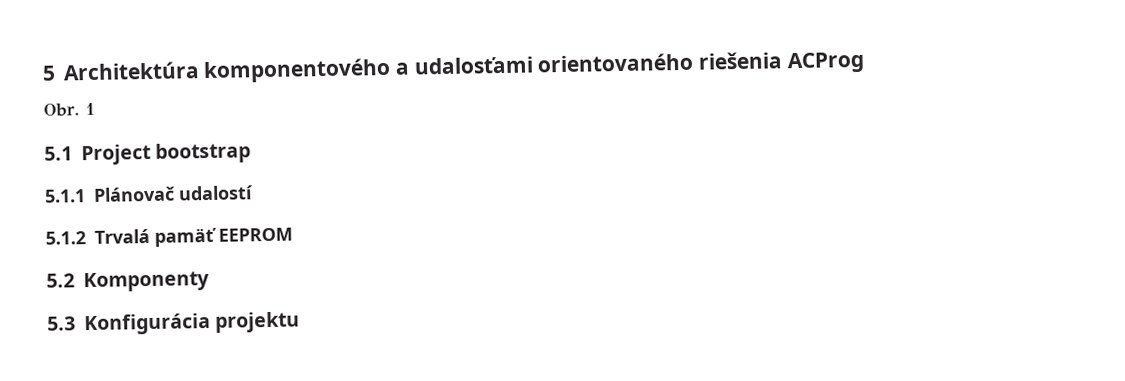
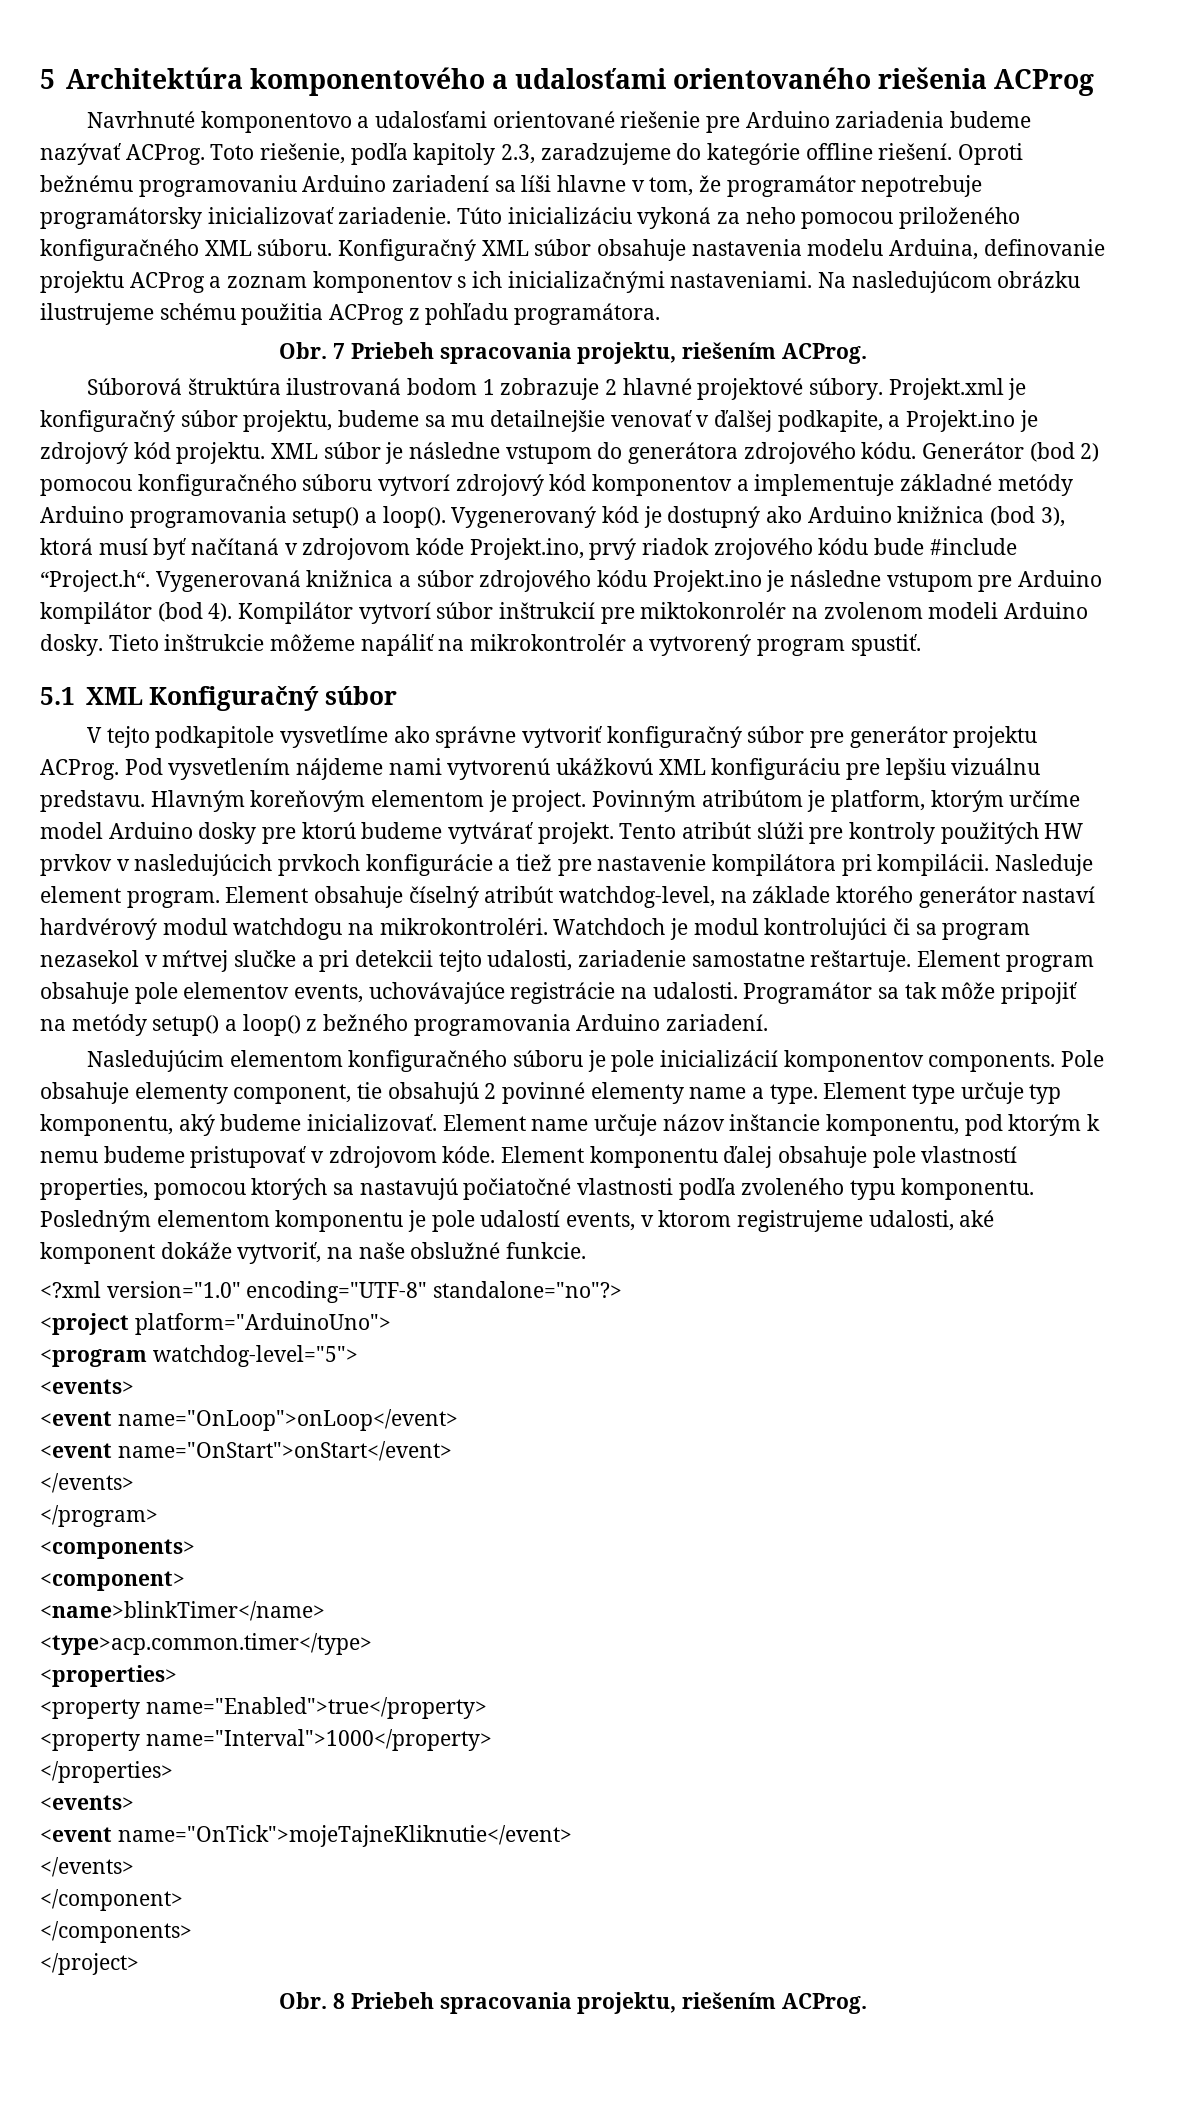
[43,102,95,117] [44,142,252,166] [44,185,254,203] [45,227,293,247] [46,270,210,293] [47,311,301,336] Obr. 1 // 5.1 Project bootstrap // 5.1.1 Plánovač udalostí // 5.1.2 Trvalá pamäť EEPROM // 5.2 Komponenty // 5.3 Konfigurácia projektu -> [87,111,1032,133] [40,143,1024,165] [40,175,983,197] [40,207,1021,229] [40,239,1105,261] [40,271,1081,293] [40,303,661,325] [279,342,867,364] [87,378,1027,400] [40,410,1038,432] [40,442,1100,464] [40,474,1073,496] [40,506,1065,528] [40,538,1017,560] [40,570,1103,592] [40,602,1089,624] [40,634,921,656] [40,686,397,711] [87,726,1038,748] [40,758,1041,780] [40,790,1081,812] [40,822,1084,844] [40,854,1094,876] [40,886,1096,908] [40,918,1031,940] [40,950,1094,972] [40,982,1078,1004] [40,1014,769,1036] [87,1050,1105,1072] [40,1082,1062,1104] [40,1114,1101,1136] [40,1146,1018,1168] [40,1178,1034,1200] [40,1210,995,1232] [40,1242,587,1264] [40,1281,623,1303] [40,1313,391,1335] [40,1345,358,1367] [40,1379,134,1394] [40,1409,458,1431] [40,1441,452,1461] [40,1473,134,1493] [40,1505,158,1527] [40,1539,195,1559] [40,1571,185,1591] [40,1601,325,1621] [40,1633,372,1655] [40,1665,177,1687] [40,1697,487,1719] [40,1729,492,1751] [40,1761,173,1783] [40,1795,134,1810] [40,1825,572,1847] [40,1857,134,1877] [40,1889,183,1911] [40,1921,192,1943] [40,1953,139,1975] [279,1992,867,2014] Navrhnuté komponentovo a udalosťami orientované riešenie pre Arduino zariadenia budeme nazývať ACProg. Toto riešenie, podľa kapitoly 2.3, zaradzujeme do kategórie offline riešení. Oproti bežnému programovaniu Arduino zariadení sa líši hlavne v tom, že programátor nepotrebuje programátorsky inicializovať zariadenie. Túto inicializáciu vykoná za neho pomocou priloženého konfiguračného XML súboru. Konfiguračný XML súbor obsahuje nastavenia modelu Arduina, definovanie projektu ACProg a zoznam komponentov s ich inicializačnými nastaveniami. Na nasledujúcom obrázku ilustrujeme schému použitia ACProg z pohľadu programátora. // Obr. 7 Priebeh spracovania projektu, riešením ACProg. // Súborová štruktúra ilustrovaná bodom 1 zobrazuje 2 hlavné projektové súbory. Projekt.xml je konfiguračný súbor projektu, budeme sa mu detailnejšie venovať v ďalšej podkapite, a Projekt.ino je zdrojový kód projektu. XML súbor je následne vstupom do generátora zdrojového kódu. Generátor (bod 2) pomocou konfiguračného súboru vytvorí zdrojový kód komponentov a implementuje základné metódy Arduino programovania setup() a loop(). Vygenerovaný kód je dostupný ako Arduino knižnica (bod 3), ktorá musí byť načítaná v zdrojovom kóde Projekt.ino, prvý riadok zrojového kódu bude #include “Project.h“. Vygenerovaná knižnica a súbor zdrojového kódu Projekt.ino je následne vstupom pre Arduino kompilátor (bod 4). Kompilátor vytvorí súbor inštrukcií pre miktokonrolér na zvolenom modeli Arduino dosky. Tieto inštrukcie môžeme napáliť na mikrokontrolér a vytvorený program spustiť. // 5.1 XML Konfiguračný súbor // V tejto podkapitole vysvetlíme ako správne vytvoriť konfiguračný súbor pre generátor projektu ACProg. Pod vysvetlením nájdeme nami vytvorenú ukážkovú XML konfiguráciu pre lepšiu vizuálnu predstavu. Hlavným koreňovým elementom je project. Povinným atribútom je platform, ktorým určíme model Arduino dosky pre ktorú budeme vytvárať projekt. Tento atribút slúži pre kontroly použitých HW prvkov v nasledujúcich prvkoch konfigurácie a tiež pre nastavenie kompilátora pri kompilácii. Nasleduje element program. Element obsahuje číselný atribút watchdog-level, na základe ktorého generátor nastaví hardvérový modul watchdogu na mikrokontroléri. Watchdoch je modul kontrolujúci či sa program nezasekol v mŕtvej slučke a pri detekcii tejto udalosti, zariadenie samostatne reštartuje. Element program obsahuje pole elementov events, uchovávajúce registrácie na udalosti. Programátor sa tak môže pripojiť na metódy setup() a loop() z bežného programovania Arduino zariadení. // Nasledujúcim elementom konfiguračného súboru je pole inicializácií komponentov components. Pole obsahuje elementy component, tie obsahujú 2 povinné elementy name a type. Element type určuje typ komponentu, aký budeme inicializovať. Element name určuje názov inštancie komponentu, pod ktorým k nemu budeme pristupovať v zdrojovom kóde. Element komponentu ďalej obsahuje pole vlastností properties, pomocou ktorých sa nastavujú počiatočné vlastnosti podľa zvoleného typu komponentu. Posledným elementom komponentu je pole udalostí events, v ktorom registrujeme udalosti, aké komponent dokáže vytvoriť, na naše obslužné funkcie. // <?xml version="1.0" encoding="UTF-8" standalone="no"?> // <project platform="ArduinoUno"> // <program watchdog-level="5"> // <events> // <event name="OnLoop">onLoop</event> // <event name="OnStart">onStart</event> // </events> // </program> // <components> // <component> // <name>blinkTimer</name> // <type>acp.common.timer</type> // <properties> // <property name="Enabled">true</property> // <property name="Interval">1000</property> // </properties> // <events> // <event name="OnTick">mojeTajneKliknutie</event> // </events> // </component> // </components> // </project> // Obr. 8 Priebeh spracovania projektu, riešením ACProg.

